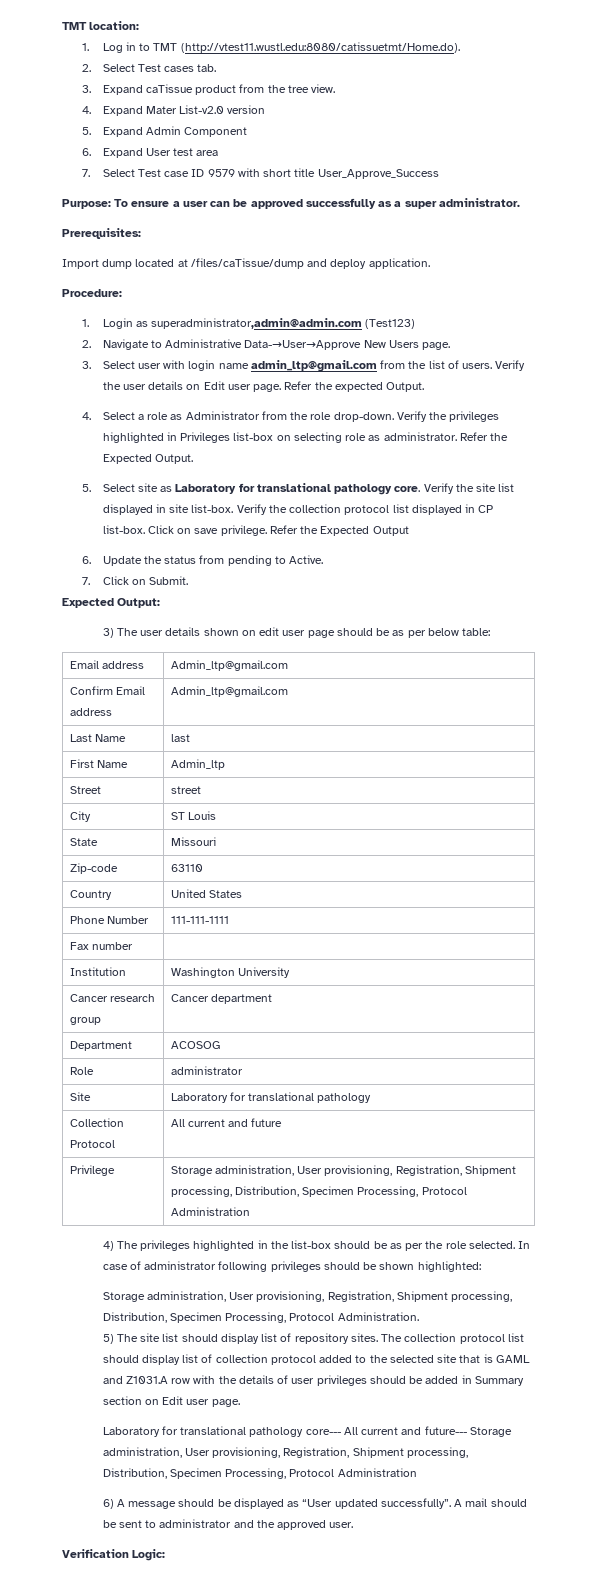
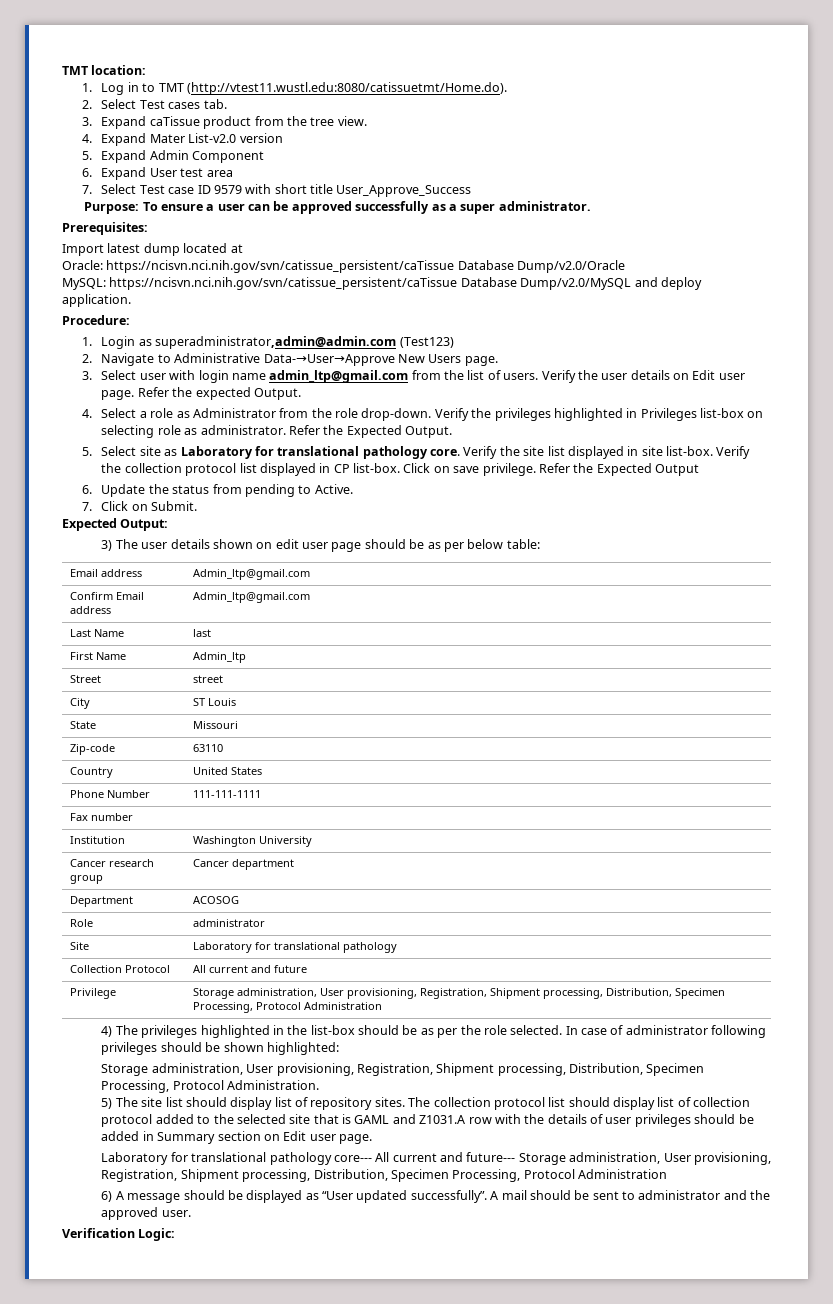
(99, 264) none -> [107,243,141,253] latest
[190,258,304,269] /files/caTissue/dump -> [62,260,626,273] [62,277,632,290] // Oracle: https://ncisvn.nci.nih.gov/svn/catissue_persistent/caTissue Database Dump/v2.0/Oracle // MySQL: https://ncisvn.nci.nih.gov/svn/catissue_persistent/caTissue Database Dump/v2.0/MySQL

